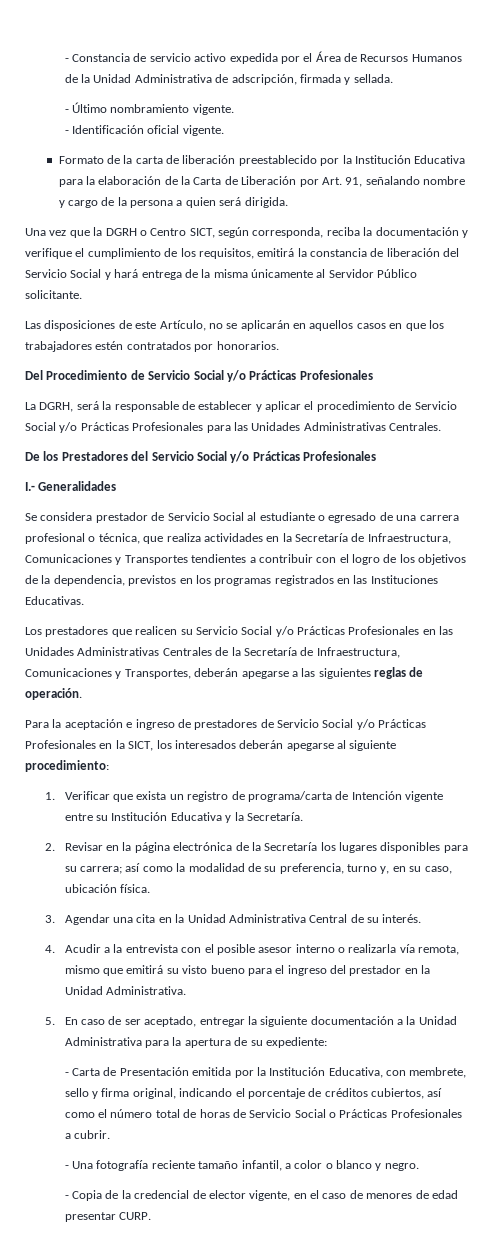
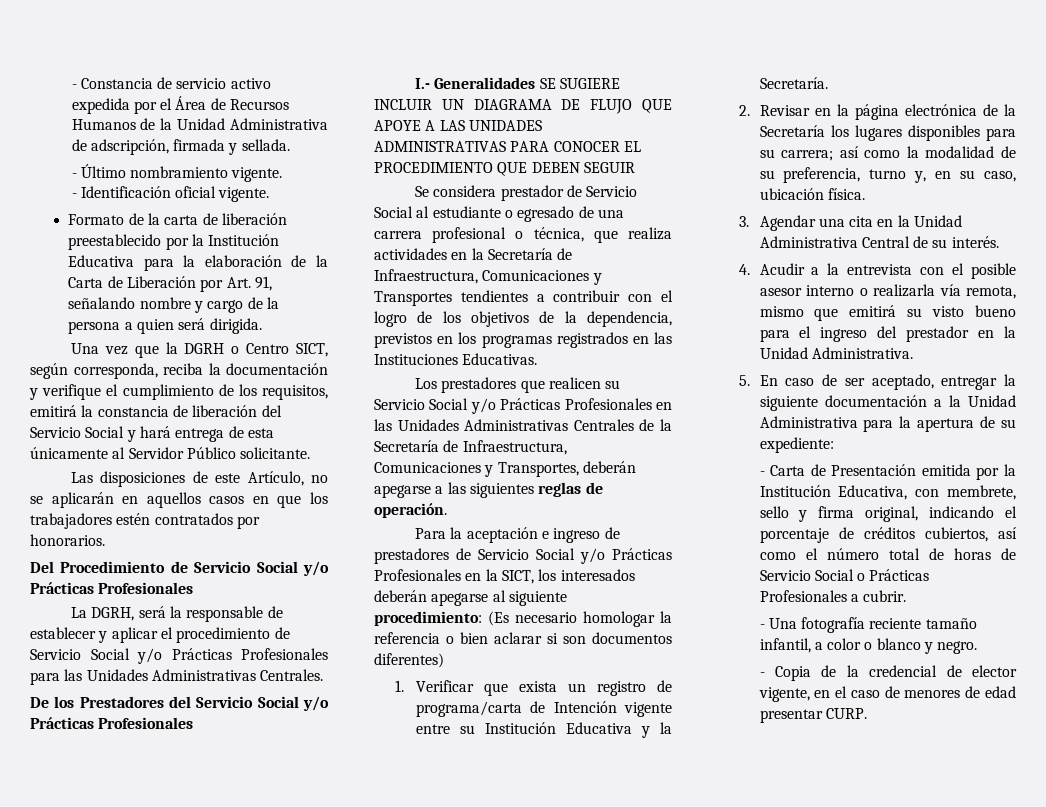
[201,269,248,278] la misma -> [247,428,274,438] esta
(117, 486) none -> [539,78,620,89] [374,99,672,114] [374,120,542,131] [374,141,641,152] [374,162,635,176] SE SUGIERE INCLUIR UN DIAGRAMA DE FLUJO QUE APOYE A LAS UNIDADES ADMINISTRATIVAS PARA CONOCER EL PROCEDIMIENTO QUE DEBEN SEGUIR
(109, 766) none -> [488,611,672,627] [374,632,672,644] [374,653,444,668] (Es necesario homologar la referencia o bien aclarar si son documentos diferentes)

